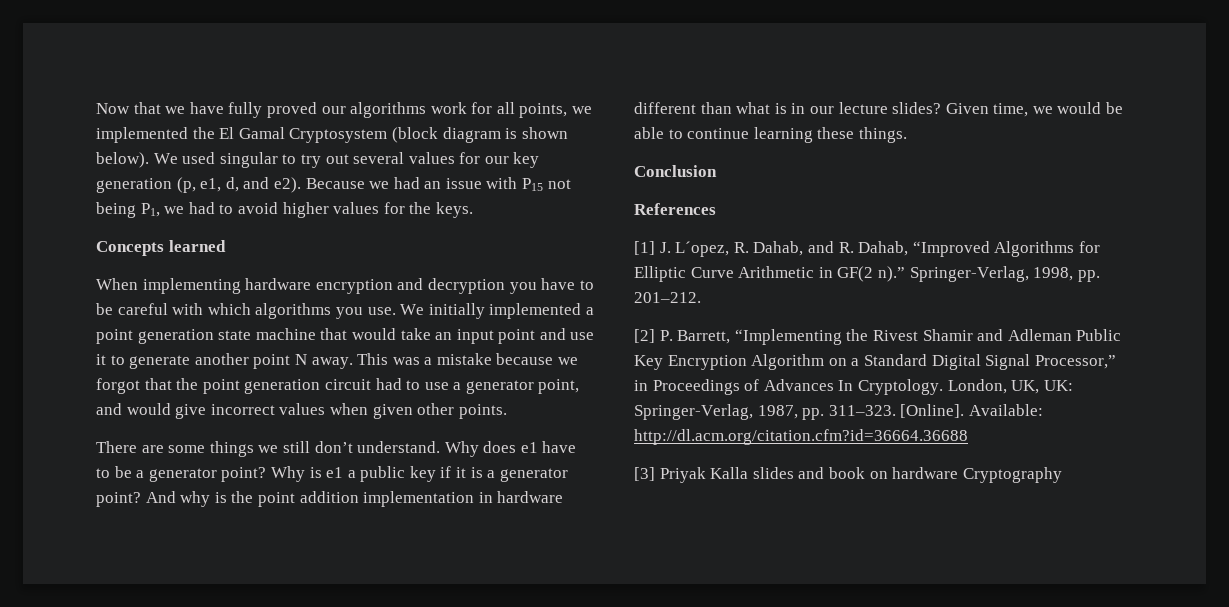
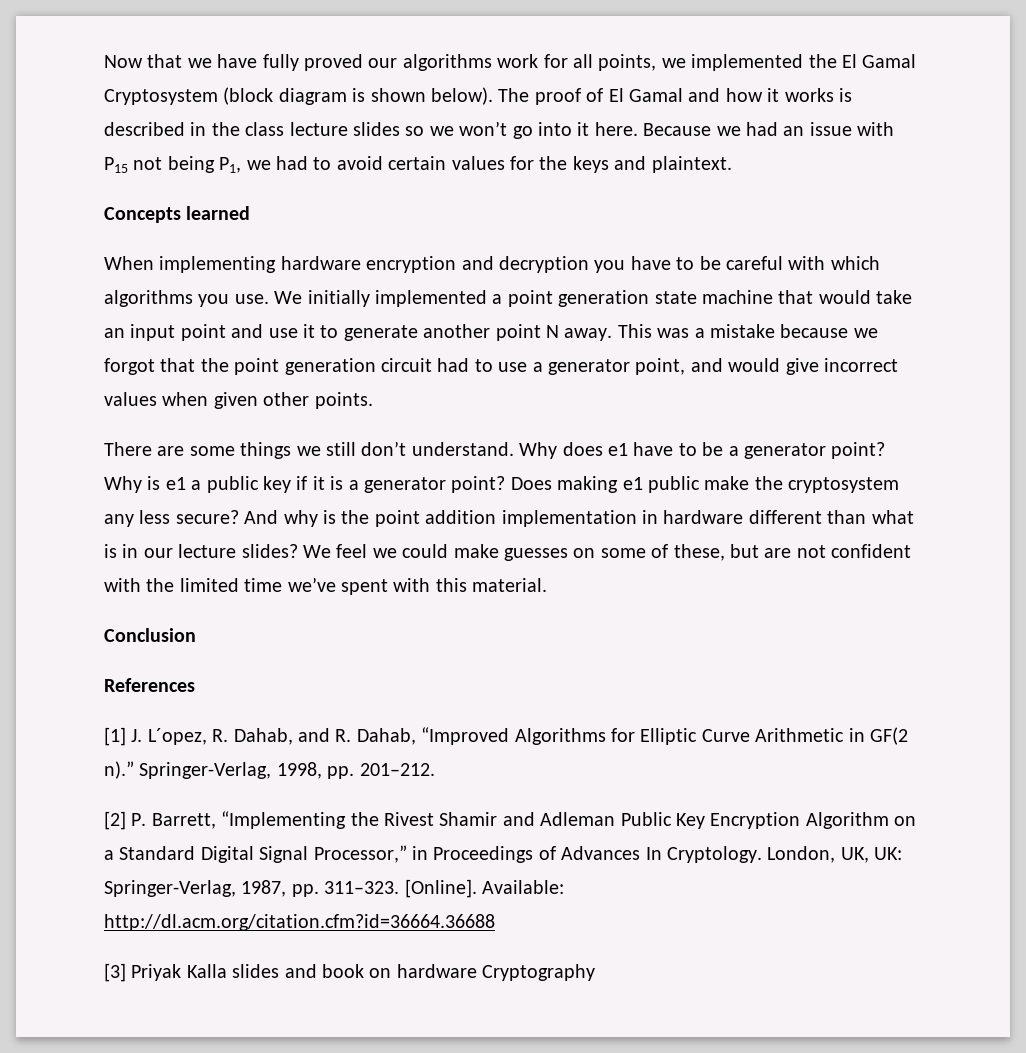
[153,152,540,168] [96,177,301,193] We used singular to try out several values for our key generation (p, e1, d, and e2). -> [498,88,852,105] [104,121,638,139] The proof of El Gamal and how it works is described in the class lecture slides so we won’t go into it here.
[282,202,329,218] higher -> [388,156,447,170] certain
[435,202,473,218] keys. -> [572,156,732,173] keys and plaintext.
(141, 499) none -> [510,476,900,493] [104,510,239,527] Does making e1 public make the cryptosystem any less secure?
[945,102,1124,117] [634,127,907,143] Given time, we would be able to continue learning these things. -> [303,544,912,561] [104,577,548,595] We feel we could make guesses on some of these, but are not confident with the limited time we’ve spent with this material.

